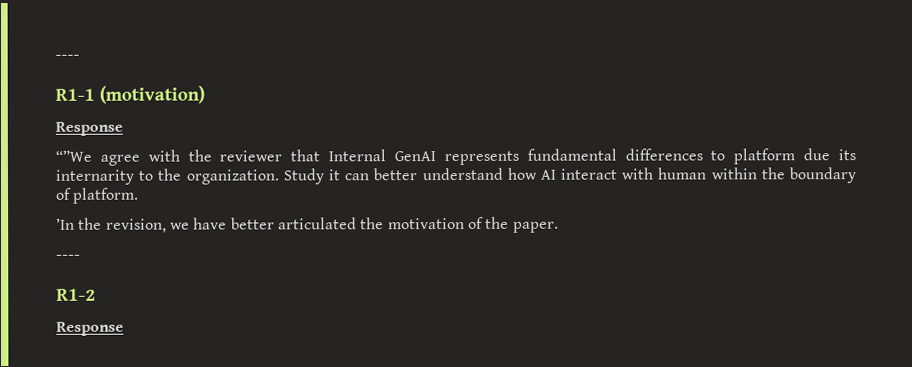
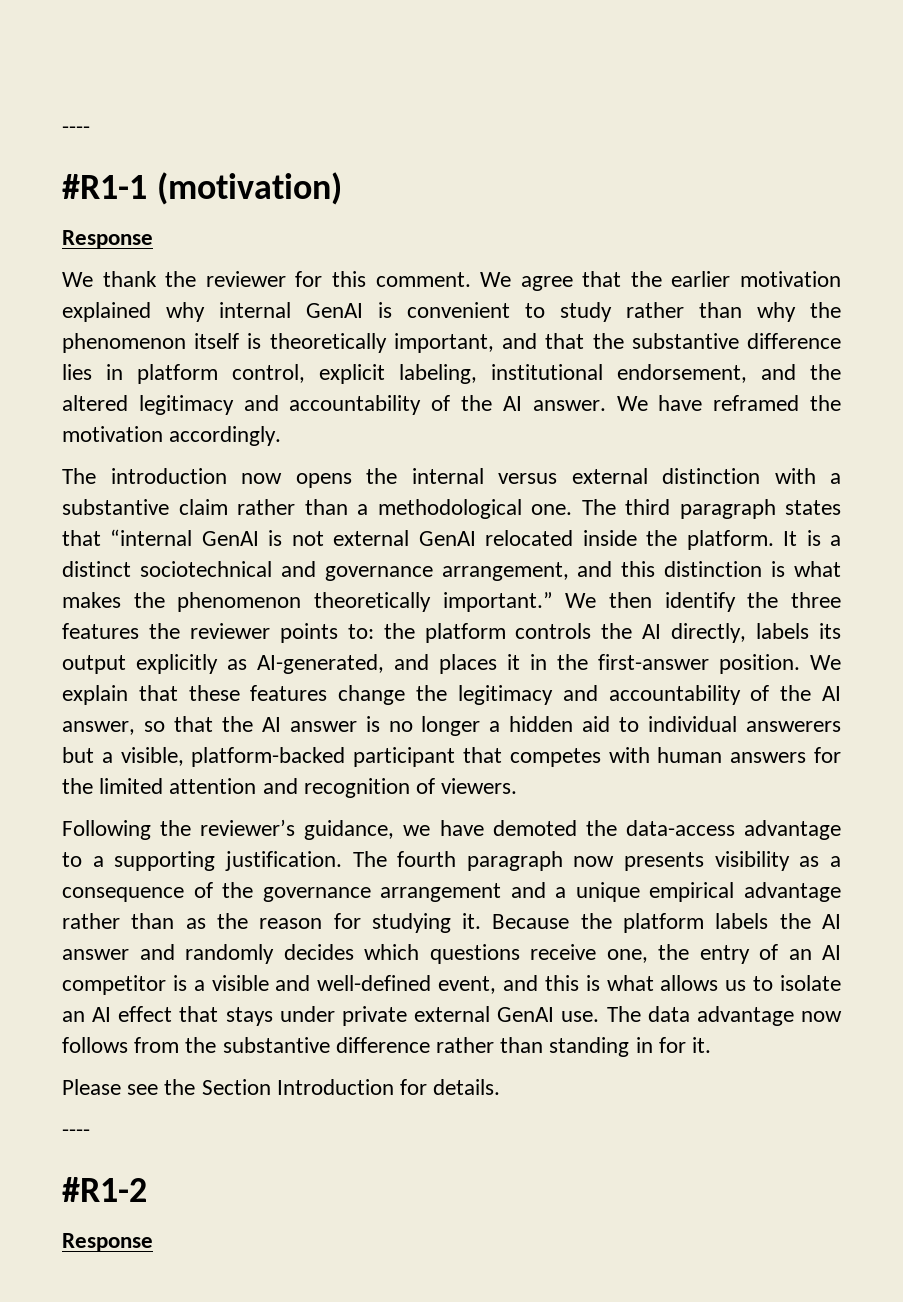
[55,54,80,60] [55,88,95,101] ---- // R1-1 -> [62,126,90,134] [62,174,147,199] ---- // #R1-1
[55,148,857,166] [55,167,857,185] [56,187,140,204] [56,216,559,233] [56,254,81,260] [56,288,96,301] “”We agree with the reviewer that Internal GenAI represents fundamental differences to platform due its internarity to the organization. Study it can better understand how AI interact with human within the boundary of platform. // ’In the revision, we have better articulated the motivation of the paper. // ---- // R1-2 -> [62,271,842,291] [62,302,841,322] [62,333,841,353] [62,364,841,384] [62,395,841,415] [62,426,282,446] [62,468,841,488] [62,499,841,519] [62,529,841,550] [62,561,842,581] [62,592,841,612] [62,623,841,643] [62,654,841,674] [62,685,841,705] [62,716,842,736] [62,747,841,767] [62,778,518,798] [62,819,841,840] [62,851,841,871] [62,882,841,902] [62,913,841,933] [62,944,841,964] [62,975,842,995] [62,1006,842,1026] [62,1037,712,1057] [62,1079,501,1095] [62,1129,90,1137] [62,1177,147,1202] We thank the reviewer for this comment. We agree that the earlier motivation explained why internal GenAI is convenient to study rather than why the phenomenon itself is theoretically important, and that the substantive difference lies in platform control, explicit labeling, institutional endorsement, and the altered legitimacy and accountability of the AI answer. We have reframed the motivation accordingly. // The introduction now opens the internal versus external distinction with a substantive claim rather than a methodological one. The third paragraph states that “internal GenAI is not external GenAI relocated inside the platform. It is a distinct sociotechnical and governance arrangement, and this distinction is what makes the phenomenon theoretically important.” We then identify the three features the reviewer points to: the platform controls the AI directly, labels its output explicitly as AI-generated, and places it in the first-answer position. We explain that these features change the legitimacy and accountability of the AI answer, so that the AI answer is no longer a hidden aid to individual answerers but a visible, platform-backed participant that competes with human answers for the limited attention and recognition of viewers. // Following the reviewer’s guidance, we have demoted the data-access advantage to a supporting justification. The fourth paragraph now presents visibility as a consequence of the governance arrangement and a unique empirical advantage rather than as the reason for studying it. Because the platform labels the AI answer and randomly decides which questions receive one, the entry of an AI competitor is a visible and well-defined event, and this is what allows us to isolate an AI effect that stays under private external GenAI use. The data advantage now follows from the substantive difference rather than standing in for it. // Please see the Section Introduction for details. // ---- // #R1-2

